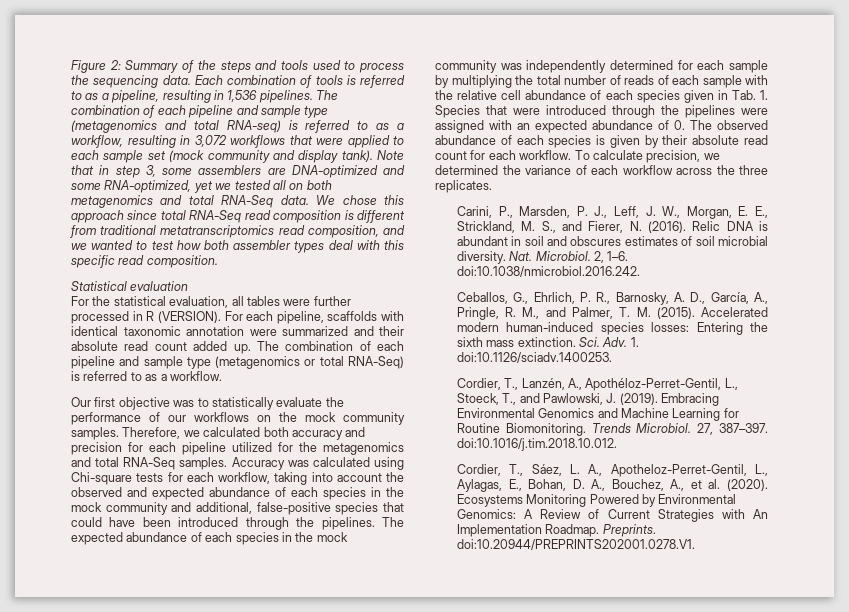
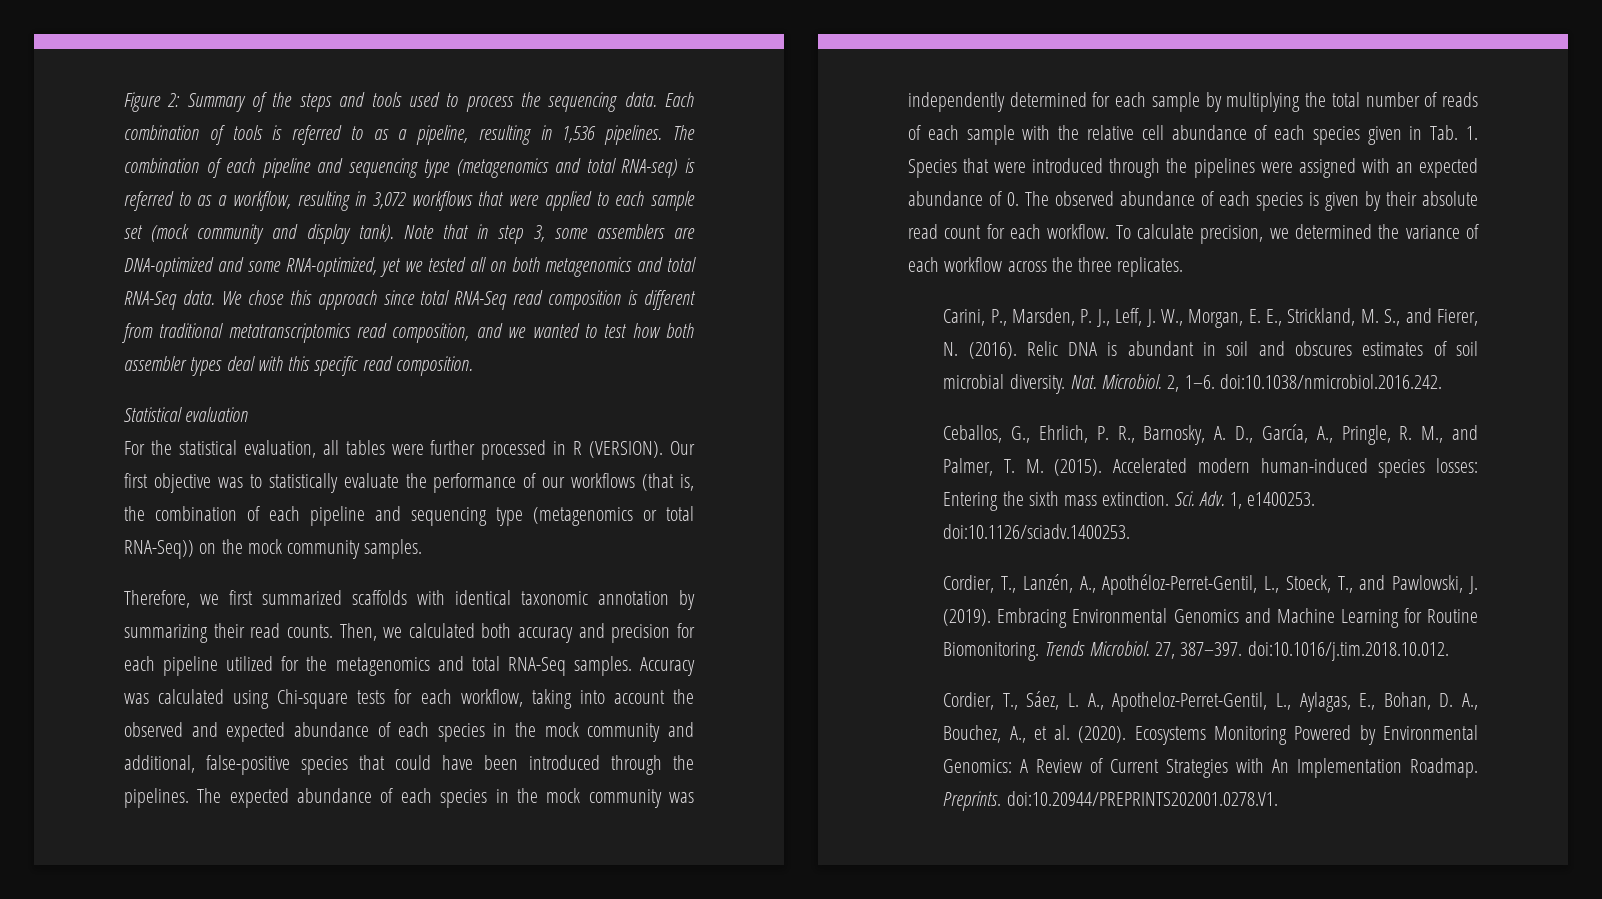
[260,105,301,118] sample -> [348,158,419,178] sequencing
[224,311,404,324] [71,326,404,336] [71,341,404,354] [71,356,404,369] [71,371,222,381] For each pipeline, scaffolds with identical taxonomic annotation were summarized and their absolute read count added up. The combination of each pipeline and sample type (metagenomics or total RNA-Seq) is referred to as a workflow. // -> (664, 449) none
(249, 417) none -> [642,473,694,491] [124,506,694,526] [124,540,194,559] (that is, the combination of each pipeline and sequencing type (metagenomics or total RNA-Seq))
(119, 433) none -> (423, 549) //
(200, 433) none -> [229,590,695,610] [124,623,403,643] first summarized scaffolds with identical taxonomic annotation by summarizing their read counts. Then, we
[630,337,639,347] 1. -> [1230,492,1316,509] 1, e1400253.

